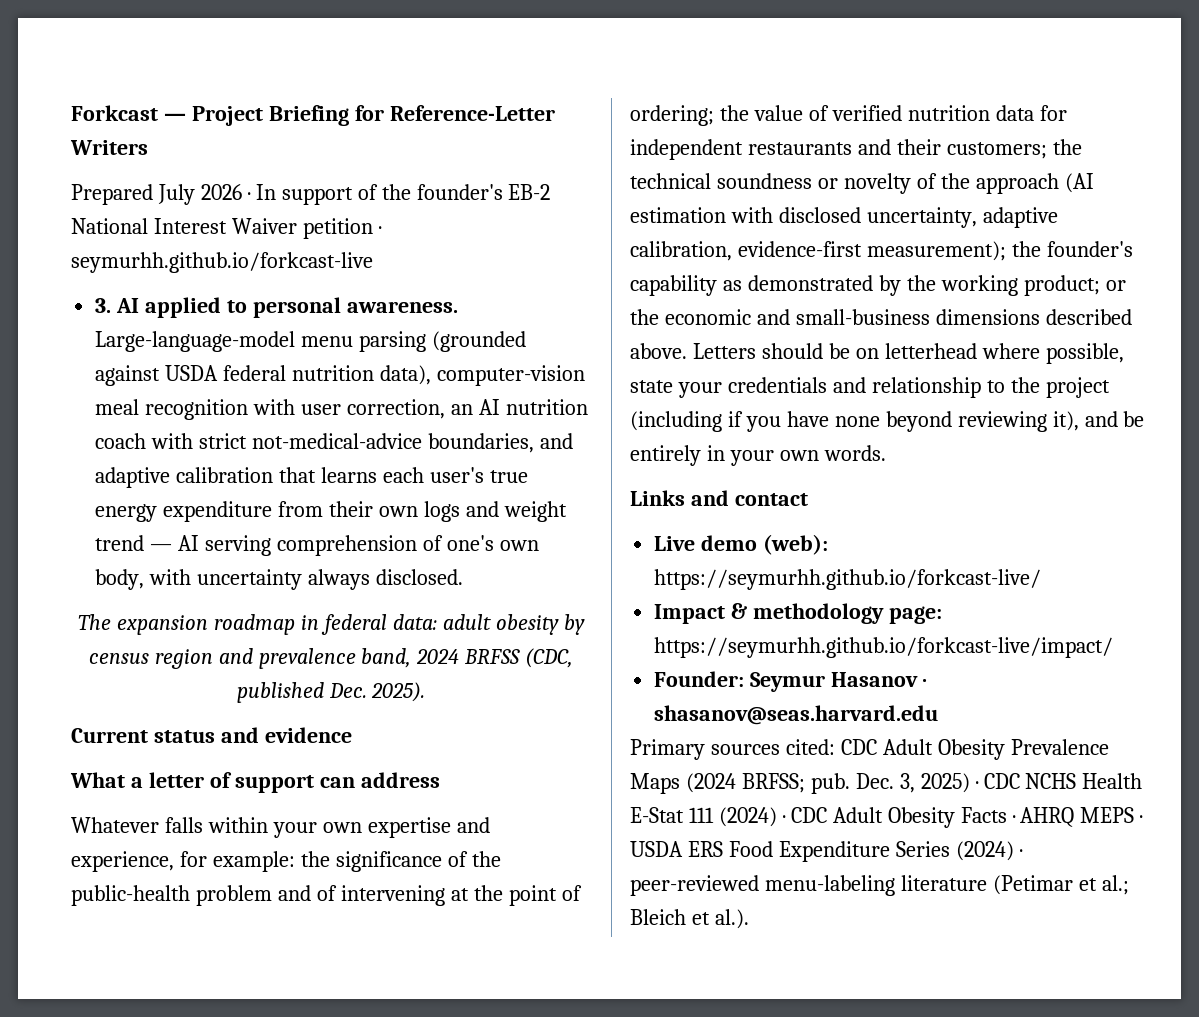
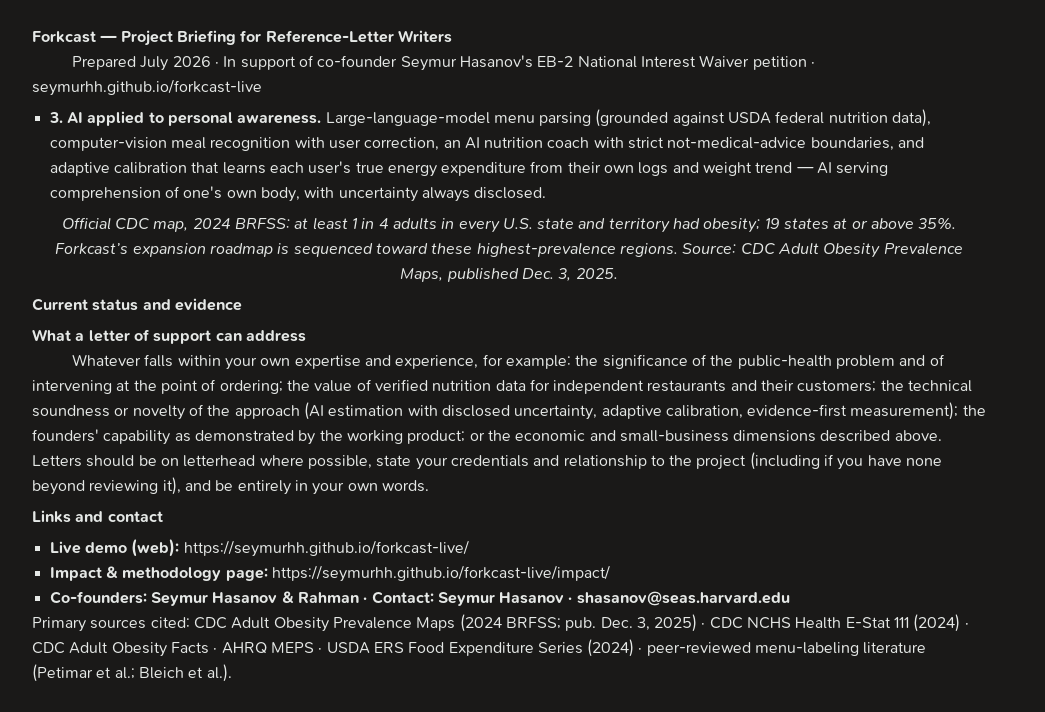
[381,184,503,200] the founder's -> [317,55,534,71] co-founder Seymur Hasanov's
[78,614,585,635] [88,648,574,669] [236,682,426,703] The expansion roadmap in federal data: adult obesity by census region and prevalence band, 2024 BRFSS (CDC, published Dec. 2025). -> [61,217,957,233] [55,242,963,258] [400,267,618,282] Official CDC map, 2024 BRFSS: at least 1 in 4 adults in every U.S. state and territory had obesity; 19 states at or above 35%. Forkcast’s expansion roadmap is sequenced toward these highest-prevalence regions. Source: CDC Adult Obesity Prevalence Maps, published Dec. 3, 2025.
[1046,241,1133,257] founder's -> [32,429,99,442] founders'
[654,671,745,687] Founder: -> [49,591,434,606] Co-founders: Seymur Hasanov & Rahman · Contact:

